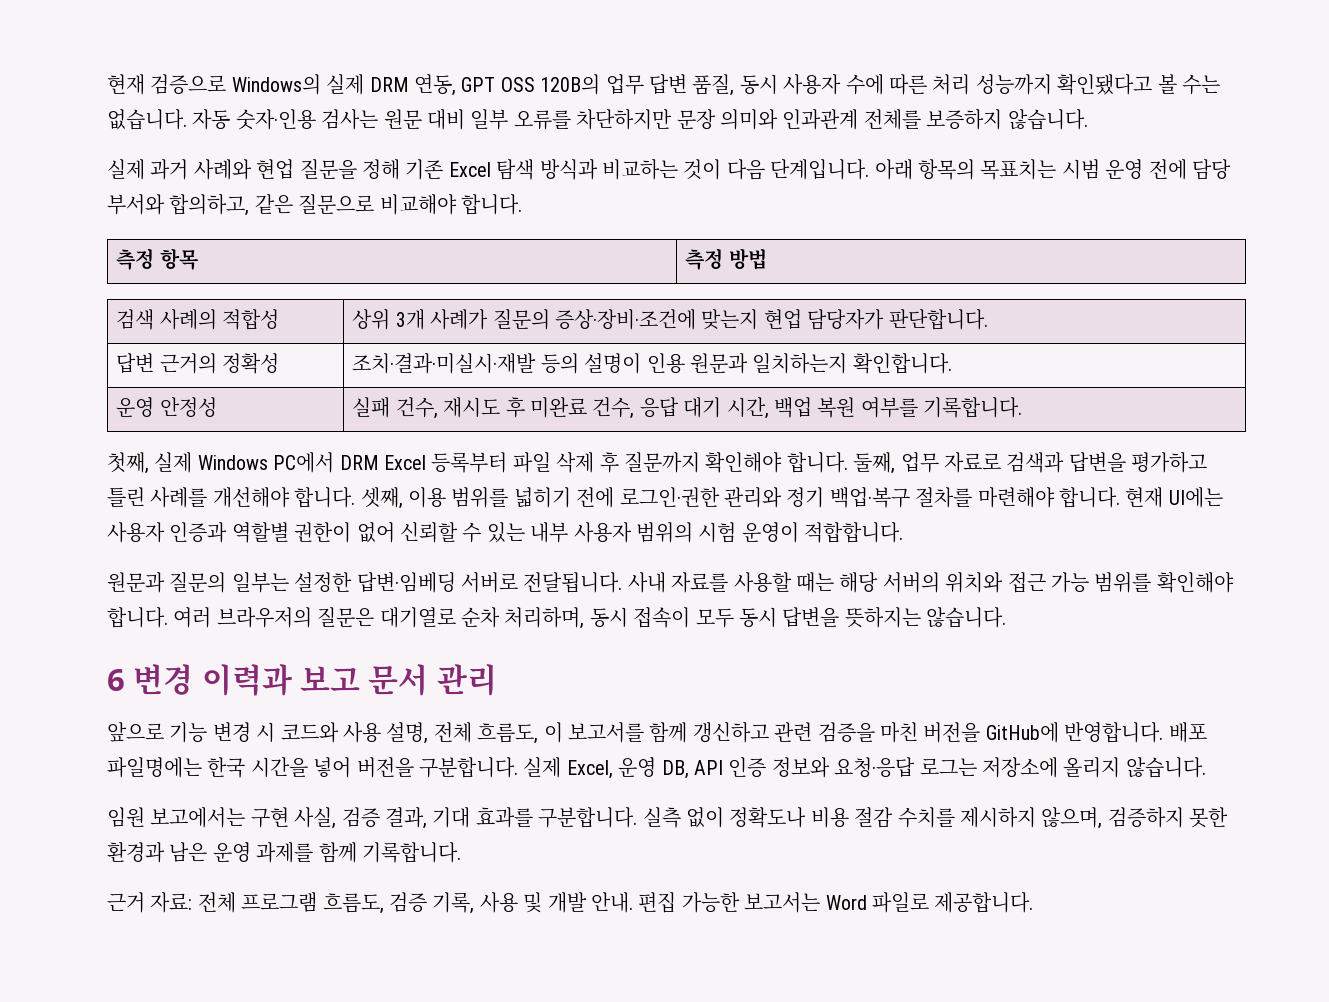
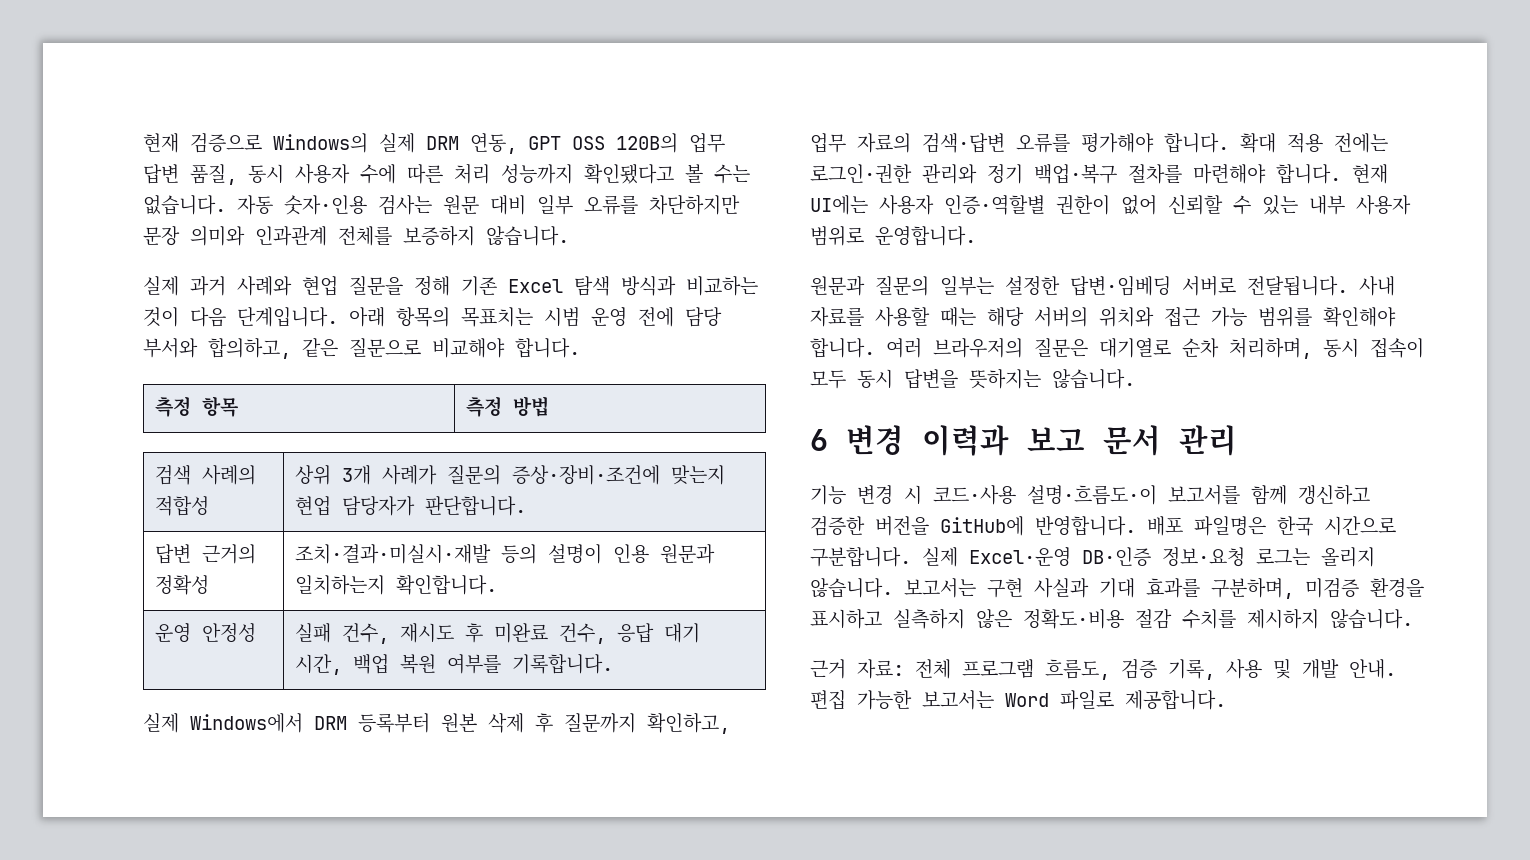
[107,452,1208,474] [107,487,615,509] 첫째, 실제 Windows PC에서 DRM Excel 등록부터 파일 삭제 후 질문까지 확인해야 합니다. 둘째, 업무 자료로 검색과 답변을 평가하고 틀린 사례를 개선해야 합니다. 셋째, 이용 범위를 넓히기 전에 -> [143,713,730,734] [810,132,1388,153] 실제 Windows에서 DRM 등록부터 원본 삭제 후 질문까지 확인하고, 업무 자료의 검색·답변 오류를 평가해야 합니다. 확대 적용 전에는
[169,522,289,543] 인증과 역할별 -> [944,195,1045,215] 인증·역할별
[635,522,904,543] 범위의 시험 운영이 적합합니다. -> [810,226,976,246] 범위로 운영합니다.
[107,722,164,742] 앞으로 -> (1237, 440) none
[280,722,1207,744] [107,757,1206,779] [107,807,1229,829] [107,842,461,863] 코드와 사용 설명, 전체 흐름도, 이 보고서를 함께 갱신하고 관련 검증을 마친 버전을 GitHub에 반영합니다. 배포 파일명에는 한국 시간을 넣어 버전을 구분합니다. 실제 Excel, 운영 DB, API 인증 정보와 요청·응답 로그는 저장소에 올리지 않습니다. // 임원 보고에서는 구현 사실, 검증 결과, 기대 효과를 구분합니다. 실측 없이 정확도나 비용 절감 수치를 제시하지 않으며, 검증하지 못한 환경과 남은 운영 과제를 함께 기록합니다. -> [933,485,1370,505] [810,516,1396,536] [810,547,1375,567] [810,578,1424,599] [810,609,1413,629] 코드·사용 설명·흐름도·이 보고서를 함께 갱신하고 검증한 버전을 GitHub에 반영합니다. 배포 파일명은 한국 시간으로 구분합니다. 실제 Excel·운영 DB·인증 정보·요청 로그는 올리지 않습니다. 보고서는 구현 사실과 기대 효과를 구분하며, 미검증 환경을 표시하고 실측하지 않은 정확도·비용 절감 수치를 제시하지 않습니다.

